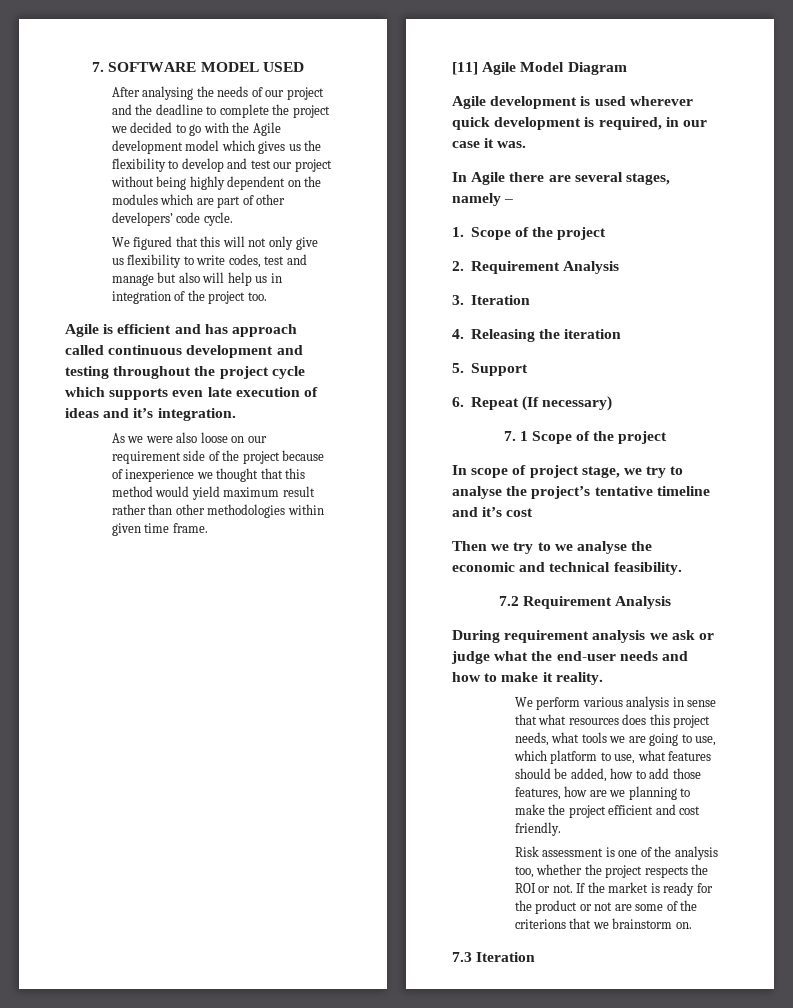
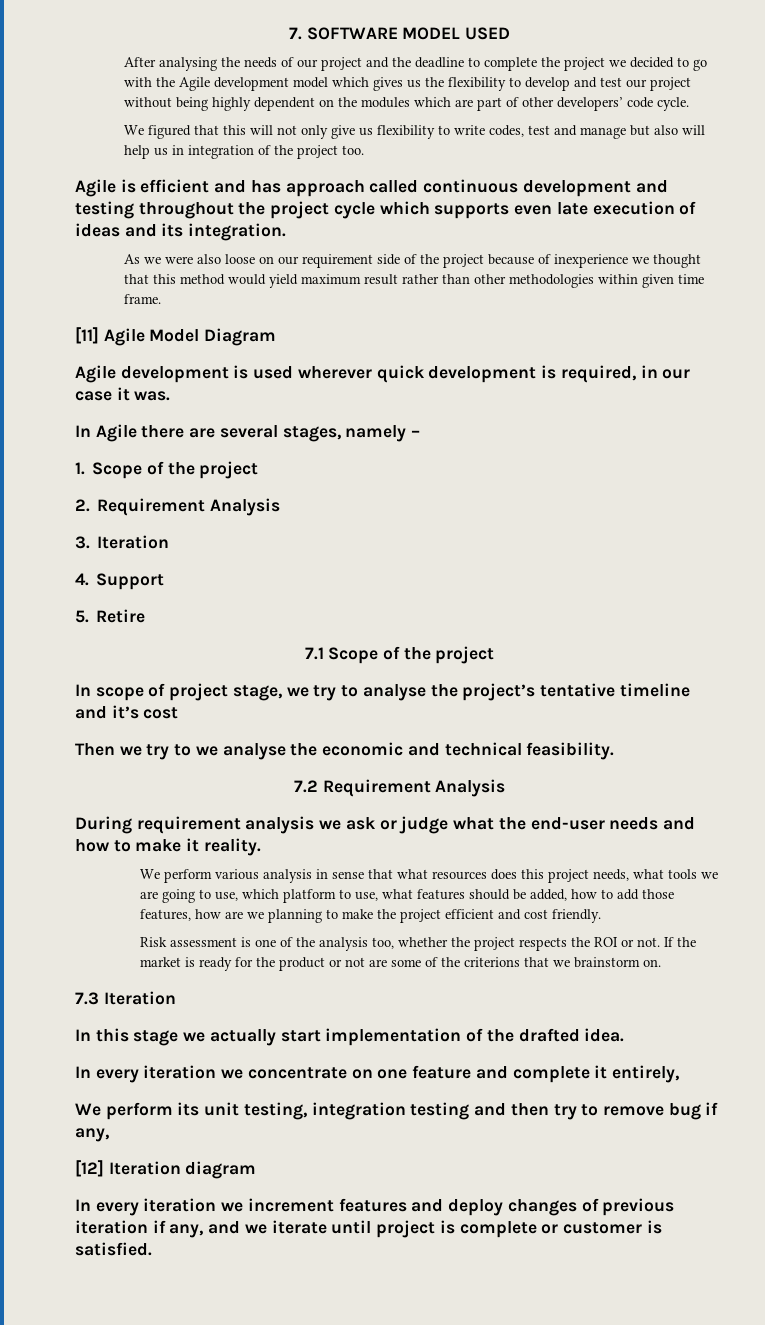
[133,408,154,418] it’s -> [161,223,184,237] its
[470,329,621,342] [452,363,528,376] [452,396,612,411] [503,431,528,441] Releasing the iteration // 5. Support // 6. Repeat (If necessary) // 7. 1 -> [96,573,165,590] [75,609,146,623] [304,647,324,660] Support // 5. Retire // 7.1
(536, 957) none -> [75,1028,625,1046] [75,1065,679,1083] [75,1102,719,1120] [75,1128,109,1142] [75,1160,257,1179] [75,1198,675,1216] [75,1220,662,1238] [75,1242,152,1256] // In this stage we actually start implementation of the drafted idea. // In every iteration we concentrate on one feature and complete it entirely, // We perform its unit testing, integration testing and then try to remove bug if any, // [12] Iteration diagram // In every iteration we increment features and deploy changes of previous iteration if any, and we iterate until project is complete or customer is satisfied.

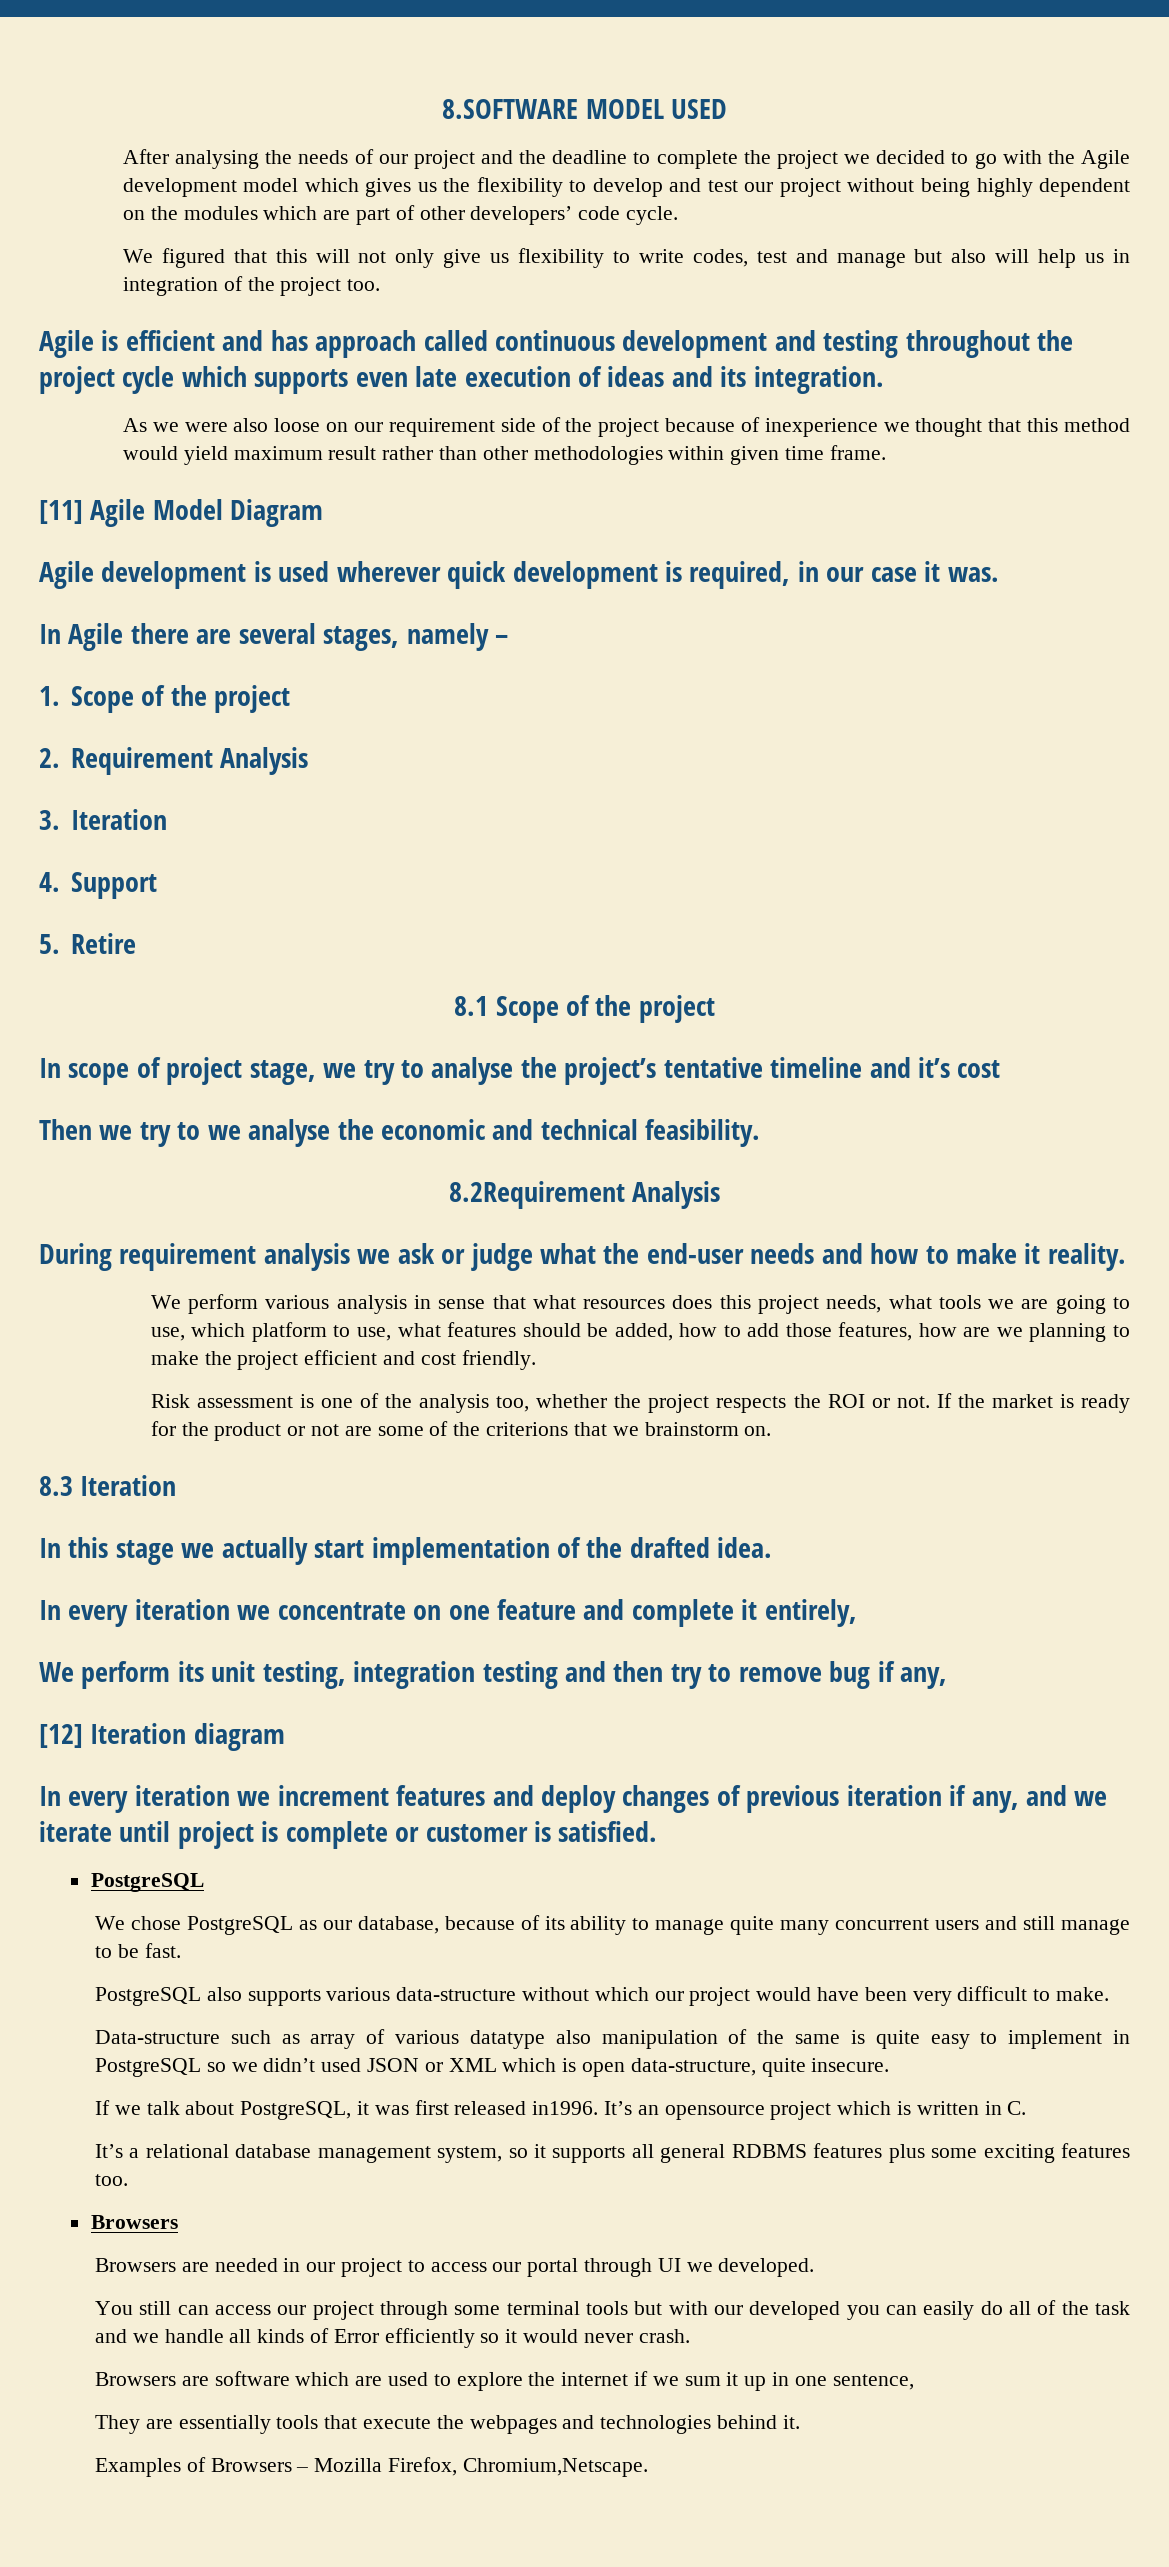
[288,27,398,40] 7. SOFTWARE -> [442,99,579,119] 8.SOFTWARE
[304,647,324,660] 7.1 -> [454,996,489,1016] 8.1
[293,779,431,797] 7.2 Requirement -> [448,1181,625,1209] 8.2Requirement
[75,992,99,1005] 7.3 -> [39,1476,73,1496] 8.3
(152, 1249) none -> [90,1873,204,1892] [94,1915,1130,1935] [94,1943,181,1958] [94,1986,1109,2006] [94,2029,1131,2049] [94,2058,890,2077] [94,2100,1027,2120] [94,2143,1130,2163] [94,2174,128,2186] [90,2215,178,2229] [94,2258,815,2277] [94,2300,1130,2320] [94,2328,690,2348] [94,2371,914,2391] [94,2415,800,2434] [94,2457,648,2477] // PostgreSQL // We chose PostgreSQL as our database, because of its ability to manage quite many concurrent users and still manage to be fast. // PostgreSQL also supports various data-structure without which our project would have been very difficult to make. // Data-structure such as array of various datatype also manipulation of the same is quite easy to implement in PostgreSQL so we didn’t used JSON or XML which is open data-structure, quite insecure. // If we talk about PostgreSQL, it was first released in1996. It’s an opensource project which is written in C. // It’s a relational database management system, so it supports all general RDBMS features plus some exciting features too. // Browsers // Browsers are needed in our project to access our portal through UI we developed. // You still can access our project through some terminal tools but with our developed you can easily do all of the task and we handle all kinds of Error efficiently so it would never crash. // Browsers are software which are used to explore the internet if we sum it up in one sentence, // They are essentially tools that execute the webpages and technologies behind it. // Examples of Browsers – Mozilla Firefox, Chromium,Netscape.

